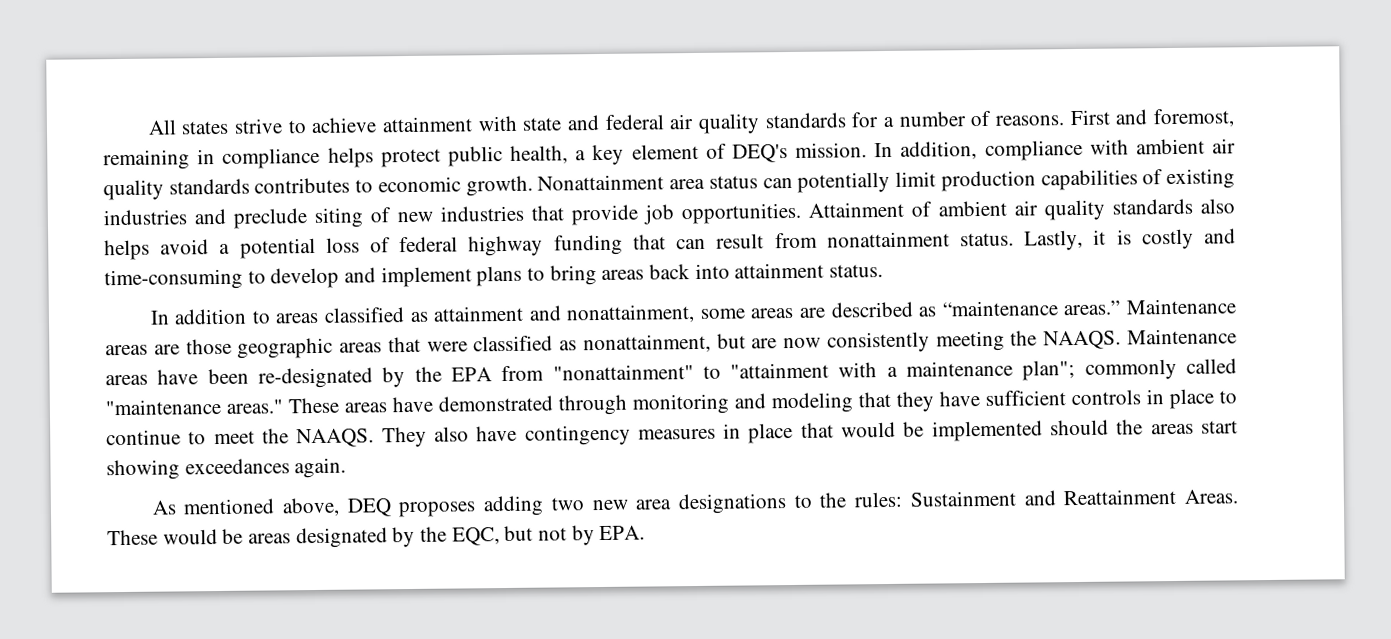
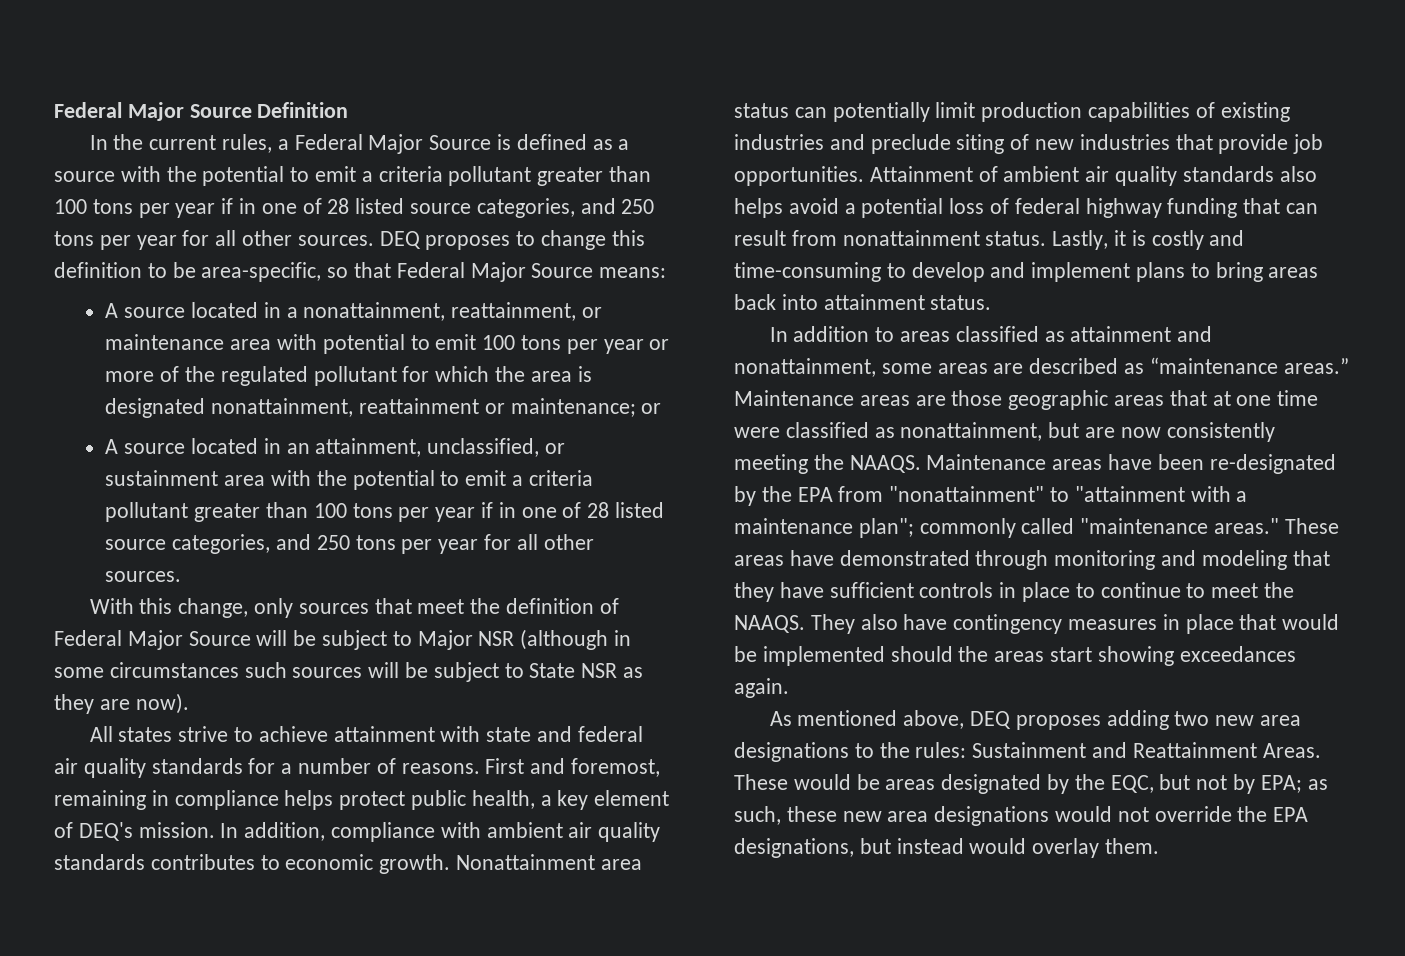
(147, 127) none -> [54,102,349,121] [89,134,630,154] [54,166,652,186] [54,198,655,218] [54,230,645,250] [54,262,667,282] [105,302,602,321] [105,334,670,354] [105,366,592,386] [105,398,662,418] [105,438,565,457] [105,470,593,490] [105,502,664,522] [105,534,594,554] [105,571,182,582] [89,598,619,618] [54,629,632,650] [54,662,644,682] [54,693,189,714] Federal Major Source Definition // In the current rules, a Federal Major Source is defined as a source with the potential to emit a criteria pollutant greater than 100 tons per year if in one of 28 listed source categories, and 250 tons per year for all other sources. DEQ proposes to change this definition to be area-specific, so that Federal Major Source means: // A source located in a nonattainment, reattainment, or maintenance area with potential to emit 100 tons per year or more of the regulated pollutant for which the area is designated nonattainment, reattainment or maintenance; or // A source located in an attainment, unclassified, or sustainment area with the potential to emit a criteria pollutant greater than 100 tons per year if in one of 28 listed source categories, and 250 tons per year for all other sources. // With this change, only sources that meet the definition of Federal Major Source will be subject to Major NSR (although in some circumstances such sources will be subject to State NSR as they are now). //
(421, 344) none -> [1212,390,1319,406] at one time
[599,525,646,541] EPA. -> [1260,775,1328,793] [734,806,1309,826] [734,838,1160,858] EPA; as such, these new area designations would not override the EPA designations, but instead would overlay them.

